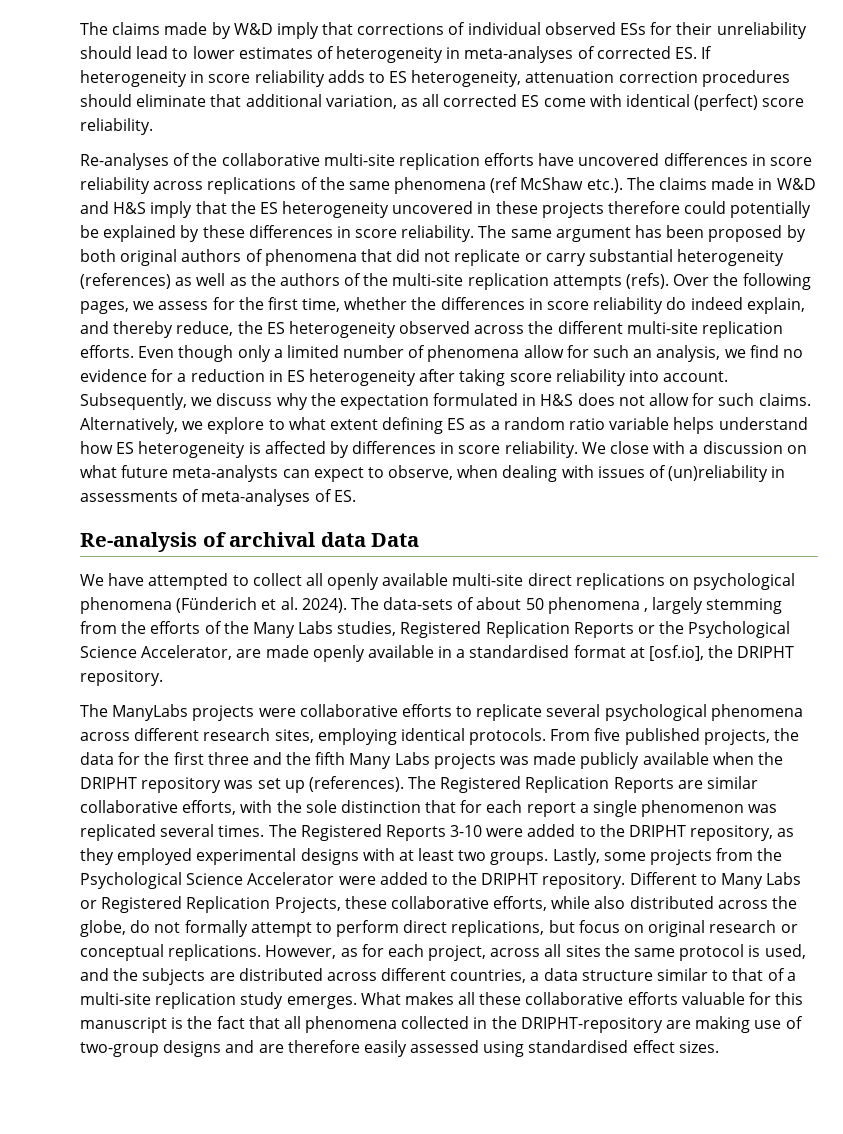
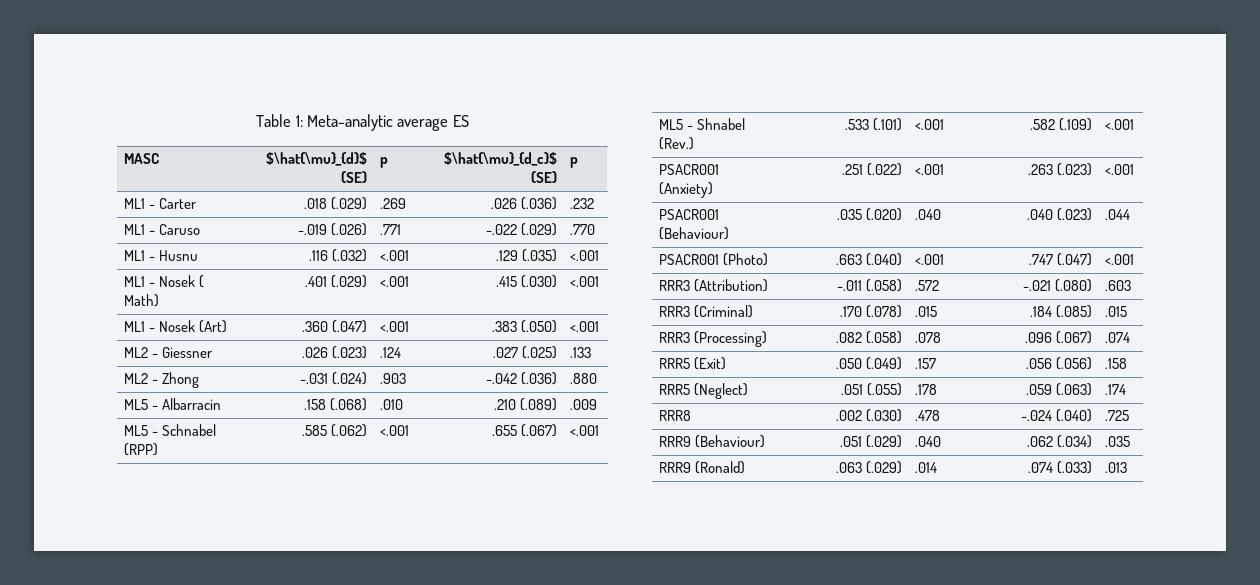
[80,22,807,39] [80,46,713,63] [80,70,790,87] [80,94,805,111] [80,118,153,135] [80,153,813,170] [80,177,816,194] [80,201,812,218] [80,225,806,242] [80,249,785,266] [80,273,811,290] [80,297,805,314] [80,321,784,338] [80,345,803,362] [80,369,729,386] [80,393,811,410] [80,417,808,434] [80,441,807,458] [80,465,786,482] [80,489,356,506] [80,532,420,552] [80,573,796,590] [80,597,783,614] [80,621,791,638] [80,645,795,662] [80,670,163,686] [80,704,803,721] [80,728,800,745] [80,752,783,769] [80,776,759,793] [80,800,778,817] [80,824,795,841] [80,848,783,865] [80,872,802,889] [80,896,798,913] [80,920,798,937] [80,944,806,961] [80,968,796,985] [80,992,804,1009] [80,1016,803,1033] [80,1040,719,1057] The claims made by W&D imply that corrections of individual observed ESs for their unreliability should lead to lower estimates of heterogeneity in meta-analyses of corrected ES. If heterogeneity in score reliability adds to ES heterogeneity, attenuation correction procedures should eliminate that additional variation, as all corrected ES come with identical (perfect) score reliability. // Re-analyses of the collaborative multi-site replication efforts have uncovered differences in score reliability across replications of the same phenomena (ref McShaw etc.). The claims made in W&D and H&S imply that the ES heterogeneity uncovered in these projects therefore could potentially be explained by these differences in score reliability. The same argument has been proposed by both original authors of phenomena that did not replicate or carry substantial heterogeneity (references) as well as the authors of the multi-site replication attempts (refs). Over the following pages, we assess for the first time, whether the differences in score reliability do indeed explain, and thereby reduce, the ES heterogeneity observed across the different multi-site replication efforts. Even though only a limited number of phenomena allow for such an analysis, we find no evidence for a reduction in ES heterogeneity after taking score reliability into account. Subsequently, we discuss why the expectation formulated in H&S does not allow for such claims. Alternatively, we explore to what extent defining ES as a random ratio variable helps understand how ES heterogeneity is affected by differences in score reliability. We close with a discussion on what future meta-analysts can expect to observe, when dealing with issues of (un)reliability in assessments of meta-analyses of ES. // Re-analysis of archival data Data // We have attempted to collect all openly available multi-site direct replications on psychological phenomena (Fünderich et al. 2024). The data-sets of about 50 phenomena , largely stemming from the efforts of the Many Labs studies, Registered Replication Reports or the Psychological Science Accelerator, are made openly available in a standardised format at [osf.io], the DRIPHT repository. // The ManyLabs projects were collaborative efforts to replicate several psychological phenomena across different research sites, employing identical protocols. From five published projects, the data for the first three and the fifth Many Labs projects was made publicly available when the DRIPHT repository was set up (references). The Registered Replication Reports are similar collaborative efforts, with the sole distinction that for each report a single phenomenon was replicated several times. The Registered Reports 3-10 were added to the DRIPHT repository, as they employed experimental designs with at least two groups. Lastly, some projects from the Psychological Science Accelerator were added to the DRIPHT repository. Different to Many Labs or Registered Replication Projects, these collaborative efforts, while also distributed across the globe, do not formally attempt to perform direct replications, but focus on original research or conceptual replications. However, as for each project, across all sites the same protocol is used, and the subjects are distributed across different countries, a data structure similar to that of a multi-site replication study emerges. What makes all these collaborative efforts valuable for this manuscript is the fact that all phenomena collected in the DRIPHT-repository are making use of two-group designs and are therefore easily assessed using standardised effect sizes. -> [256,114,469,131] [123,153,159,164] [266,152,368,166] [341,171,368,183] [379,157,388,168] [444,152,558,166] [531,171,558,183] [569,157,578,168] [123,198,198,209] [304,197,368,210] [379,198,406,209] [491,197,558,210] [569,198,594,209] [123,224,201,235] [298,223,368,236] [379,224,401,235] [486,223,558,236] [569,224,595,235] [123,250,199,261] [309,249,368,262] [379,250,409,261] [496,249,558,262] [569,250,599,261] [123,275,205,288] [123,294,159,307] [305,275,368,288] [379,276,409,287] [496,275,558,288] [569,276,599,287] [123,320,228,333] [302,320,368,333] [379,321,409,332] [492,320,558,333] [569,321,599,332] [123,347,214,358] [302,346,368,359] [379,347,401,358] [493,346,558,359] [569,347,591,358] [123,372,200,388] [300,372,368,385] [379,373,406,384] [486,372,558,385] [569,373,597,384] [123,398,222,410] [304,398,368,411] [379,399,403,410] [494,398,558,411] [569,399,597,410] [123,424,217,436] [123,443,158,456] [302,424,368,437] [379,425,409,436] [492,424,558,437] [569,425,599,436] [658,118,746,130] [658,137,694,150] [845,118,903,131] [914,119,944,130] [1030,118,1093,131] [1104,119,1134,130] [658,164,719,175] [658,182,713,198] [842,163,903,176] [914,164,944,175] [1028,163,1093,176] [1104,164,1134,175] [658,209,719,220] [658,227,729,240] [837,208,903,221] [914,209,941,220] [1027,208,1093,221] [1104,209,1130,220] [658,253,768,266] [836,253,903,266] [914,254,944,265] [1029,253,1093,266] [1104,254,1134,265] [658,279,768,292] [837,279,903,292] [914,280,939,291] [1023,279,1093,292] [1104,280,1131,291] [658,305,753,318] [840,305,903,318] [914,306,937,317] [1030,305,1093,318] [1104,306,1127,317] [658,331,767,347] [836,331,903,344] [914,332,941,343] [1025,331,1093,344] [1104,332,1130,343] [658,357,726,370] [836,357,903,370] [914,358,936,369] [1026,357,1093,370] [1104,358,1127,369] [658,383,748,399] [841,383,903,396] [914,384,937,395] [1026,383,1093,396] [1104,384,1126,395] [658,410,691,421] [836,409,903,422] [914,410,940,421] [1021,409,1093,422] [1104,410,1129,421] [658,435,765,448] [840,435,903,448] [914,436,941,447] [1027,435,1093,448] [1104,436,1130,447] [658,461,745,474] [836,461,903,474] [914,462,937,473] [1028,461,1093,474] [1104,462,1127,473] Table 1: Meta-analytic average ES // MASC | $\hat{\mu}_{d}$ (SE) | p | $\hat{\mu}_{d_c}$ (SE) | p // ML1 - Carter | .018 (.029) | .269 | .026 (.036) | .232 // ML1 - Caruso | -.019 (.026) | .771 | -.022 (.029) | .770 // ML1 - Husnu | .116 (.032) | <.001 | .129 (.035) | <.001 // ML1 - Nosek ( Math) | .401 (.029) | <.001 | .415 (.030) | <.001 // ML1 - Nosek (Art) | .360 (.047) | <.001 | .383 (.050) | <.001 // ML2 - Giessner | .026 (.023) | .124 | .027 (.025) | .133 // ML2 - Zhong | -.031 (.024) | .903 | -.042 (.036) | .880 // ML5 - Albarracin | .158 (.068) | .010 | .210 (.089) | .009 // ML5 - Schnabel (RPP) | .585 (.062) | <.001 | .655 (.067) | <.001 // ML5 - Shnabel (Rev.) | .533 (.101) | <.001 | .582 (.109) | <.001 // PSACR001 (Anxiety) | .251 (.022) | <.001 | .263 (.023) | <.001 // PSACR001 (Behaviour) | .035 (.020) | .040 | .040 (.023) | .044 // PSACR001 (Photo) | .663 (.040) | <.001 | .747 (.047) | <.001 // RRR3 (Attribution) | -.011 (.058) | .572 | -.021 (.080) | .603 // RRR3 (Criminal) | .170 (.078) | .015 | .184 (.085) | .015 // RRR3 (Processing) | .082 (.058) | .078 | .096 (.067) | .074 // RRR5 (Exit) | .050 (.049) | .157 | .056 (.056) | .158 // RRR5 (Neglect) | .051 (.055) | .178 | .059 (.063) | .174 // RRR8 | .002 (.030) | .478 | -.024 (.040) | .725 // RRR9 (Behaviour) | .051 (.029) | .040 | .062 (.034) | .035 // RRR9 (Ronald) | .063 (.029) | .014 | .074 (.033) | .013

